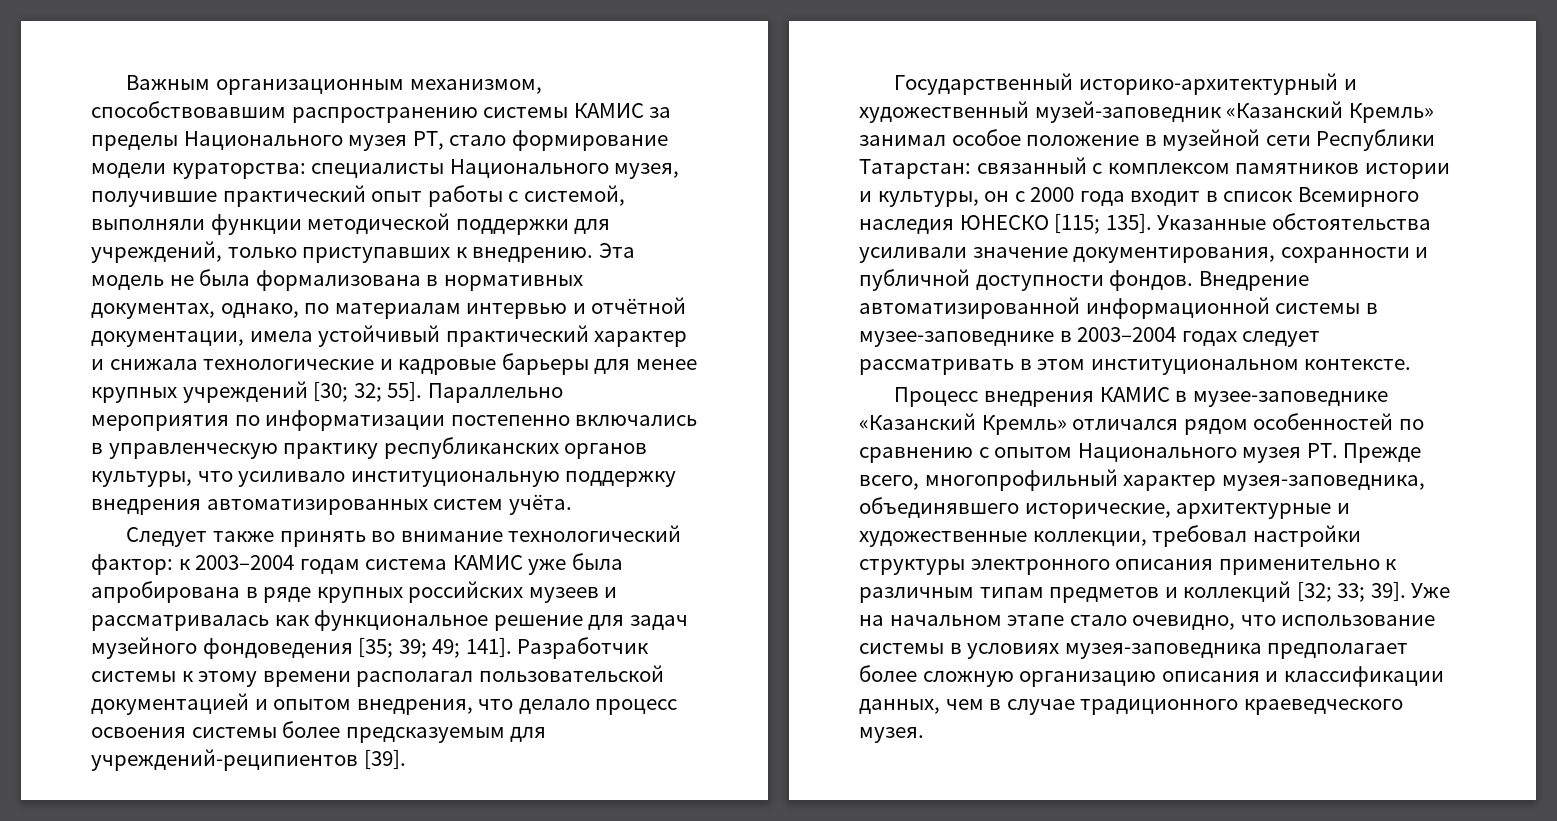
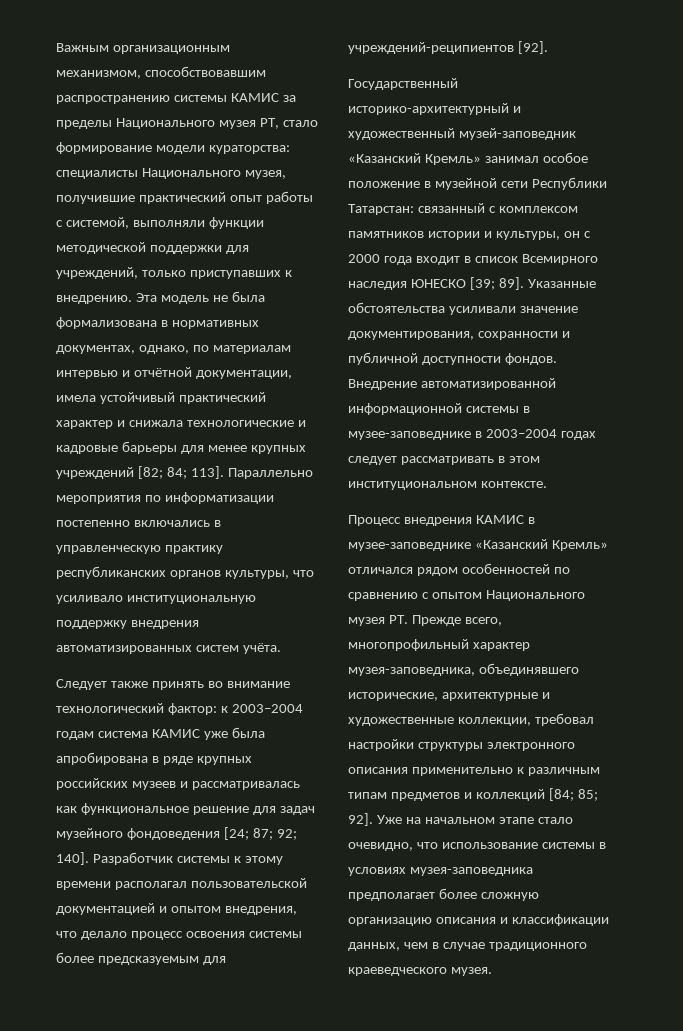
[313,381,423,402] [30; 32; 55]. -> [137,466,224,479] [82; 84; 113].
[358,637,512,658] [35; 39; 49; 141]. -> [223,827,297,840] [56,852,89,865] [24; 87; 92; 140].
[363,749,406,770] [39]. -> [517,41,548,54] [92].
[1054,213,1152,234] [115; 135]. -> [469,277,524,290] [39; 89].
[1296,581,1406,602] [32; 33; 39]. -> [548,788,598,801] [348,813,373,826] [84; 85; 92].

